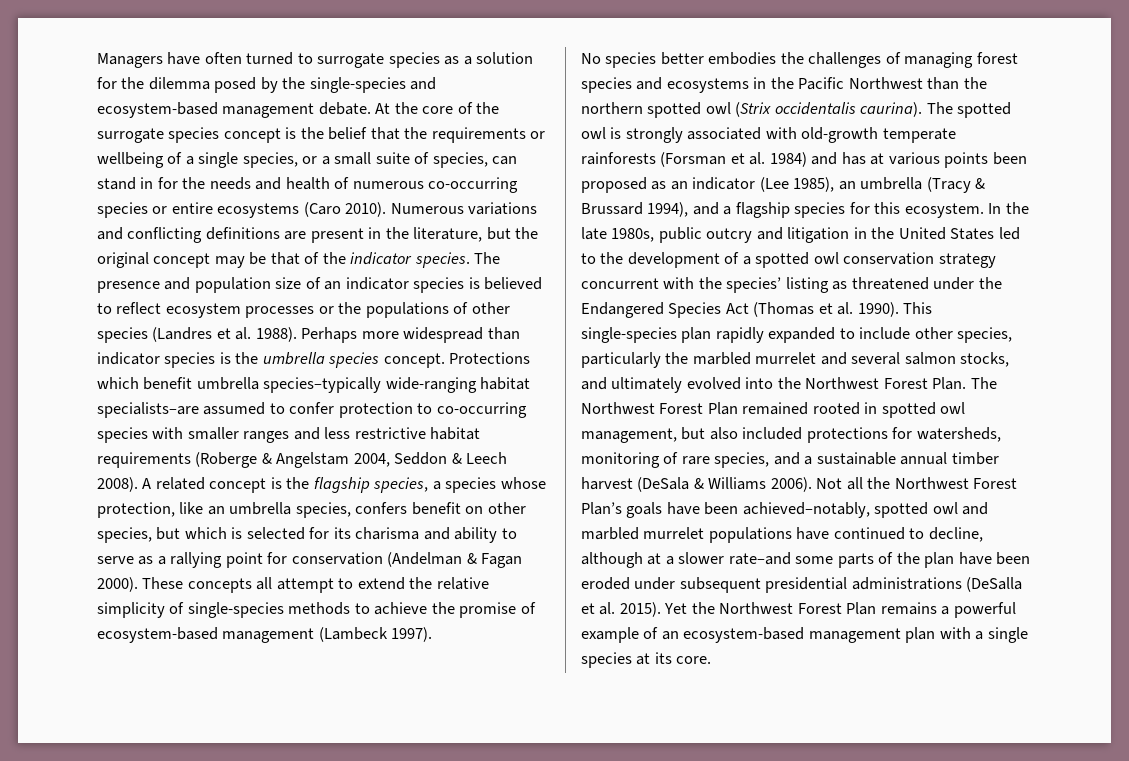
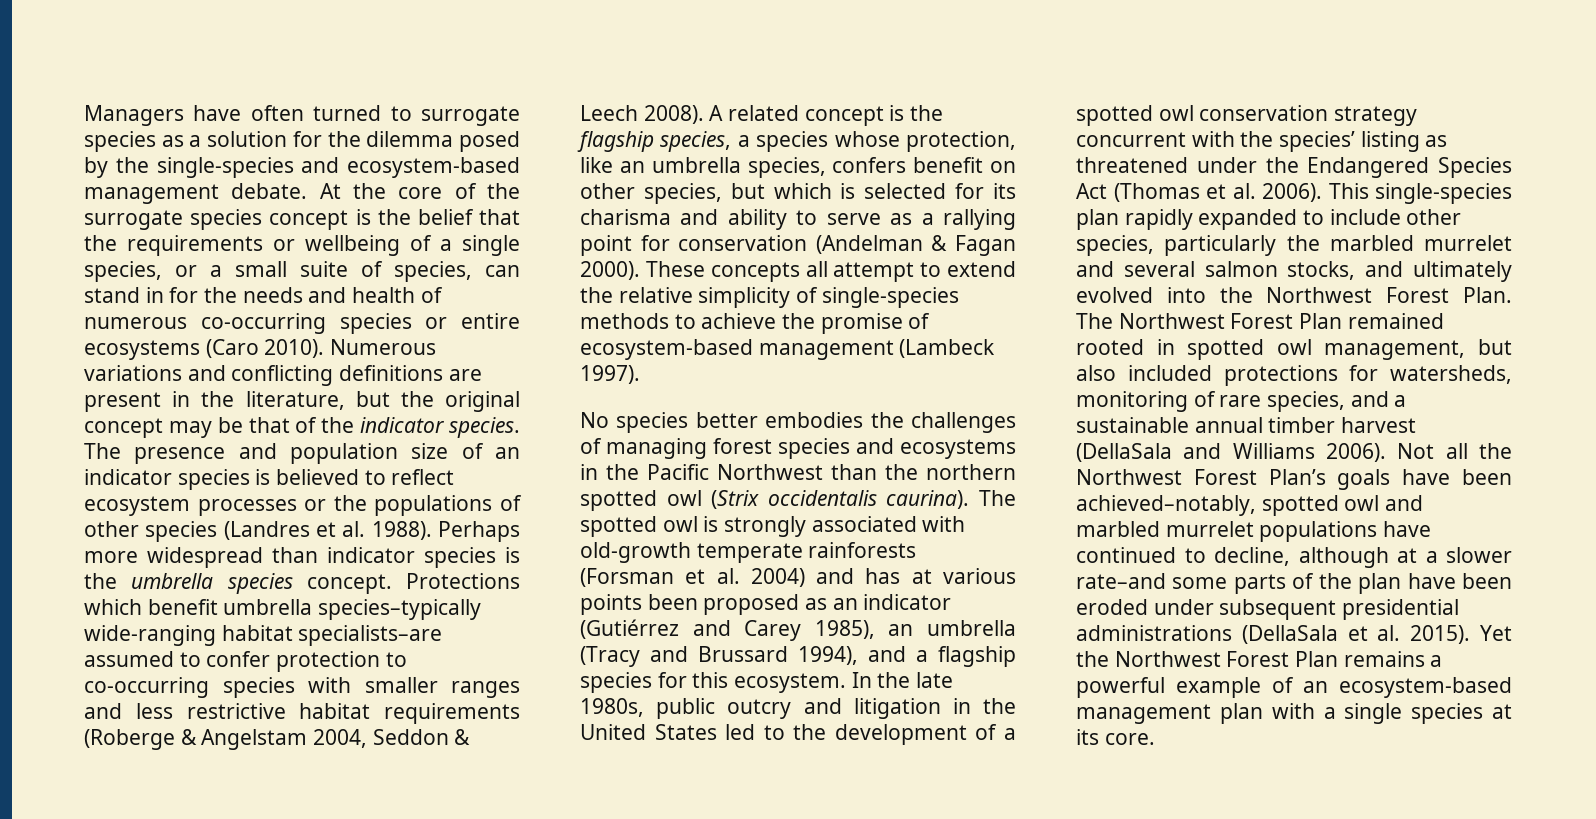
[769,152,807,167] 1984) -> [750,568,805,587] 2004)
[759,177,789,192] (Lee -> [580,619,802,641] (Gutiérrez and Carey
[975,178,986,189] & -> [650,646,688,662] and
[857,302,899,317] 1990). -> [1262,183,1322,202] 2006).
[637,477,704,492] (DeSala & -> [1076,443,1222,462] (DellaSala and
[966,577,1023,592] (DeSalla -> [1241,625,1338,644] (DellaSala

